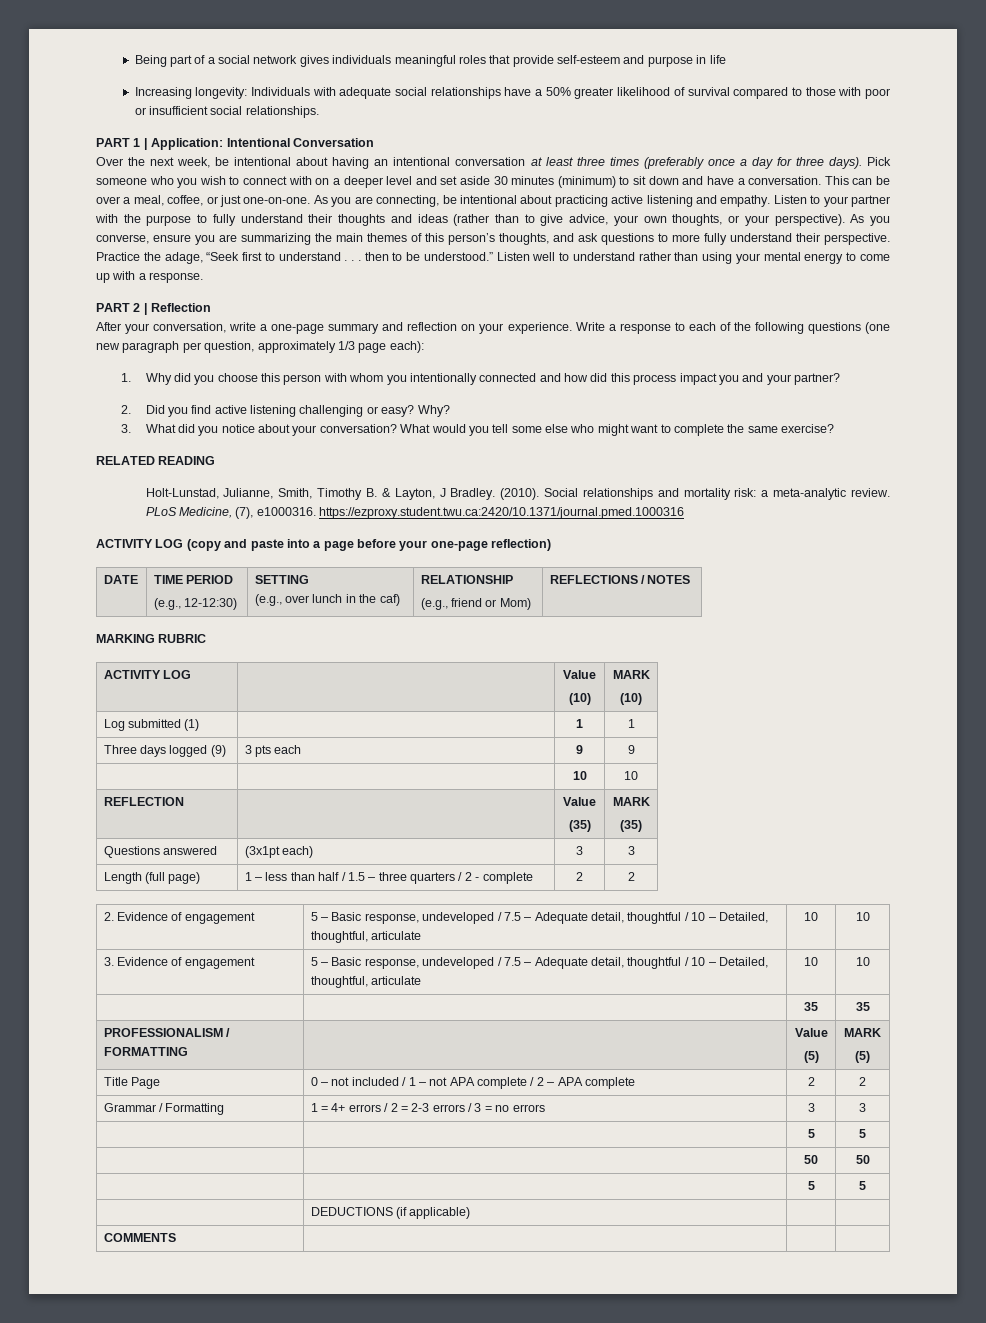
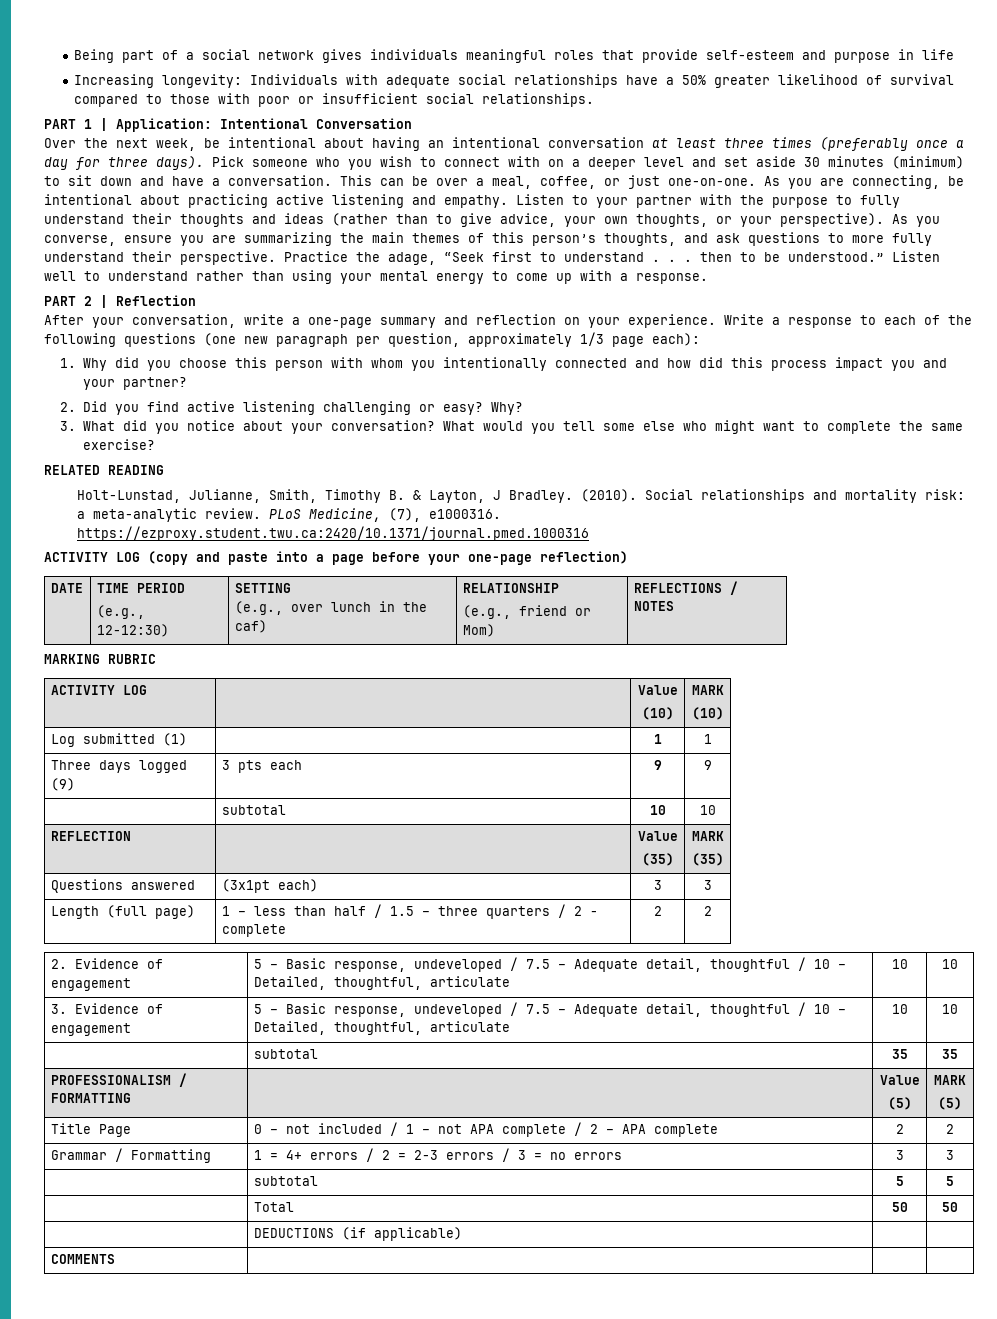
(635, 749) none -> [221,805,286,815] subtotal
(870, 961) none -> [253,1049,318,1059] subtotal
[807,1129,815,1138] [859,1129,866,1138] | 5 | 5 // | -> [253,1176,318,1186] [895,1176,904,1186] [946,1176,954,1186] [253,1202,294,1212] subtotal | 5 | 5 // | Total
[807,1181,815,1190] [859,1181,866,1190] // | | 5 | 5 -> (958, 1207) none

